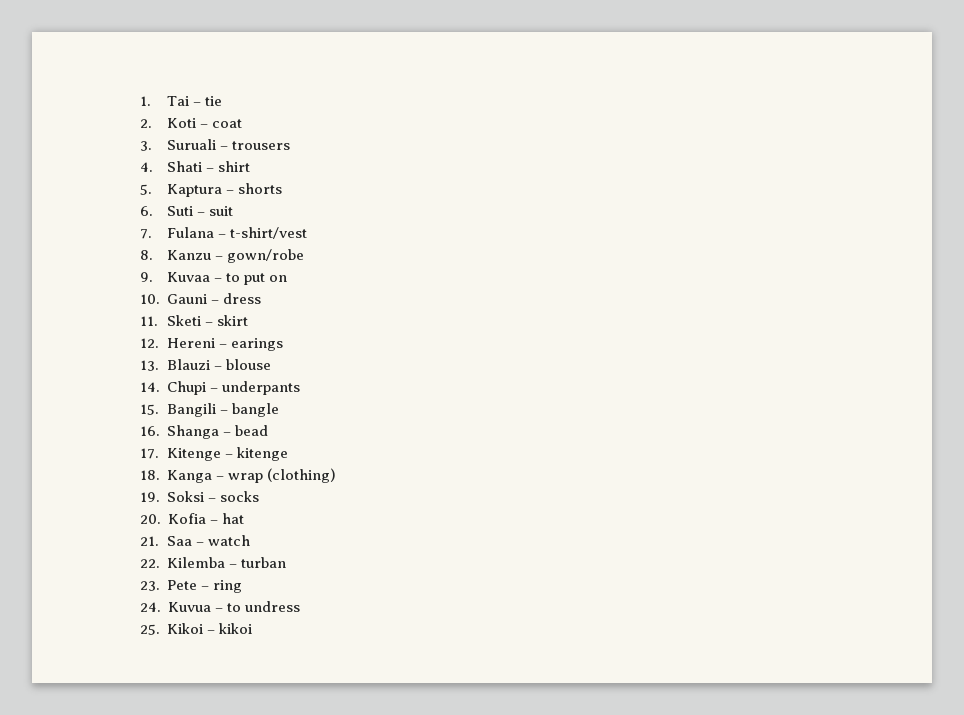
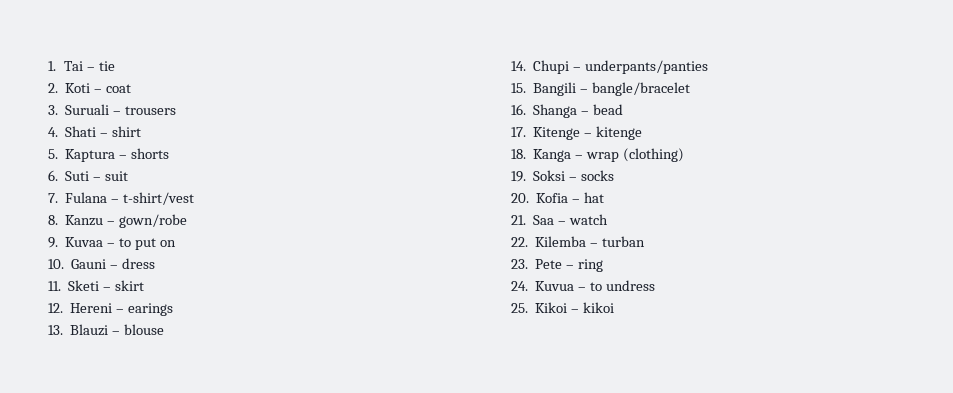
[222,381,301,395] underpants -> [585,60,709,74] underpants/panties
[232,403,280,417] bangle -> [592,82,691,96] bangle/bracelet

